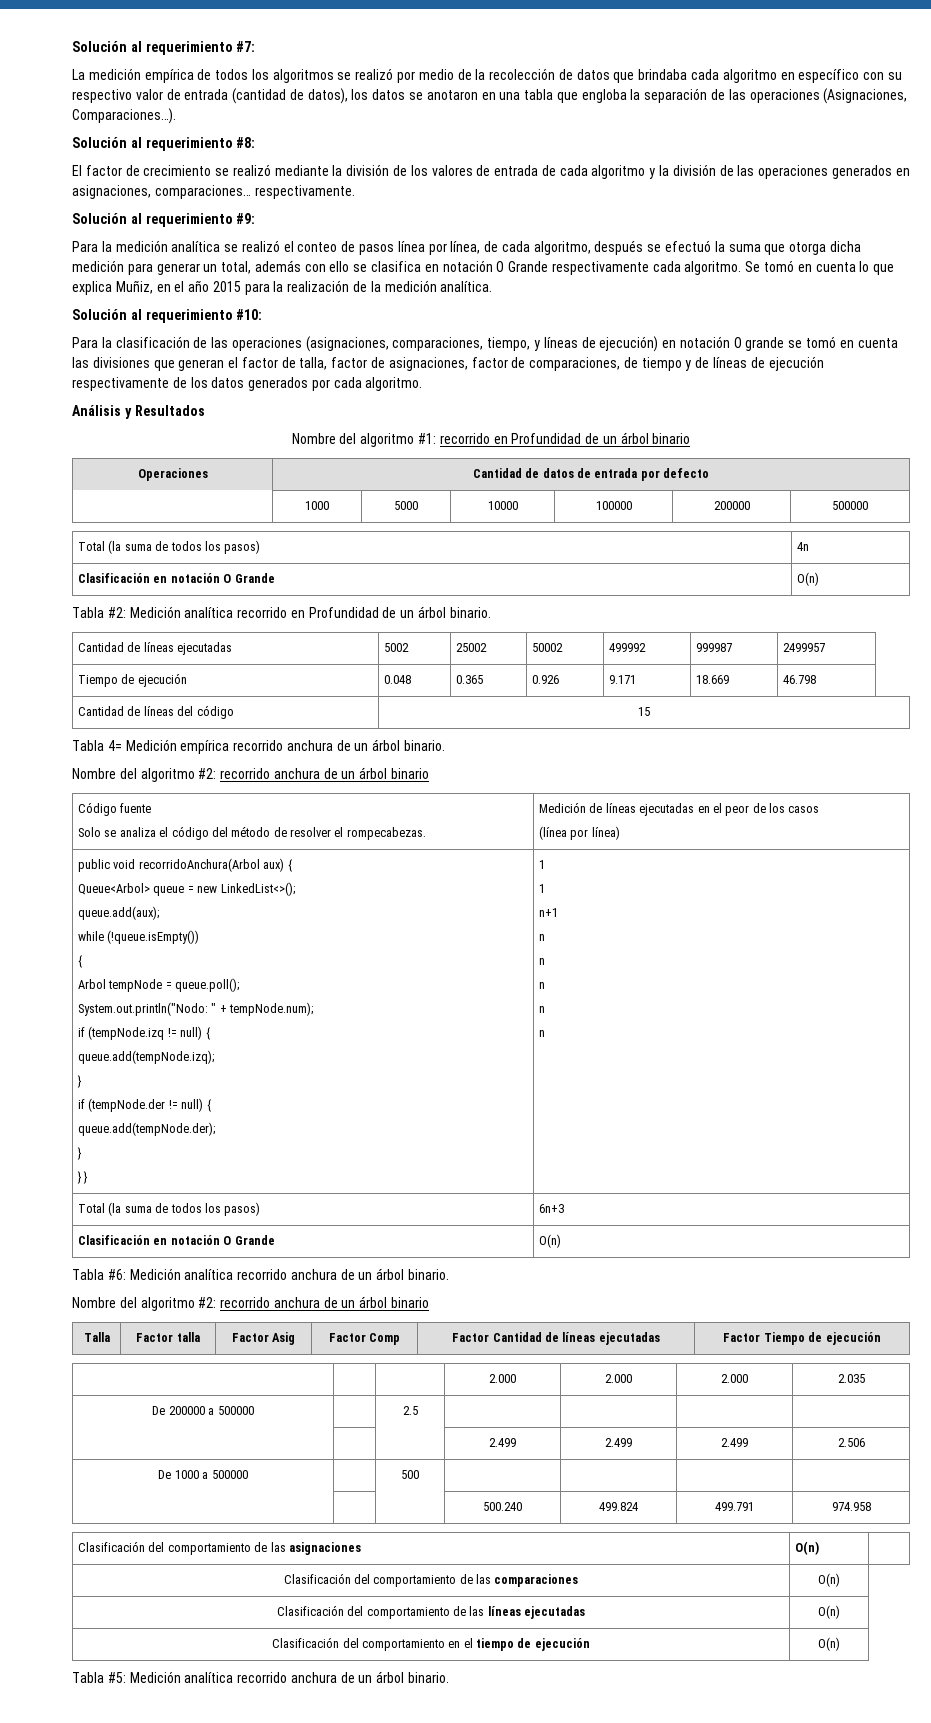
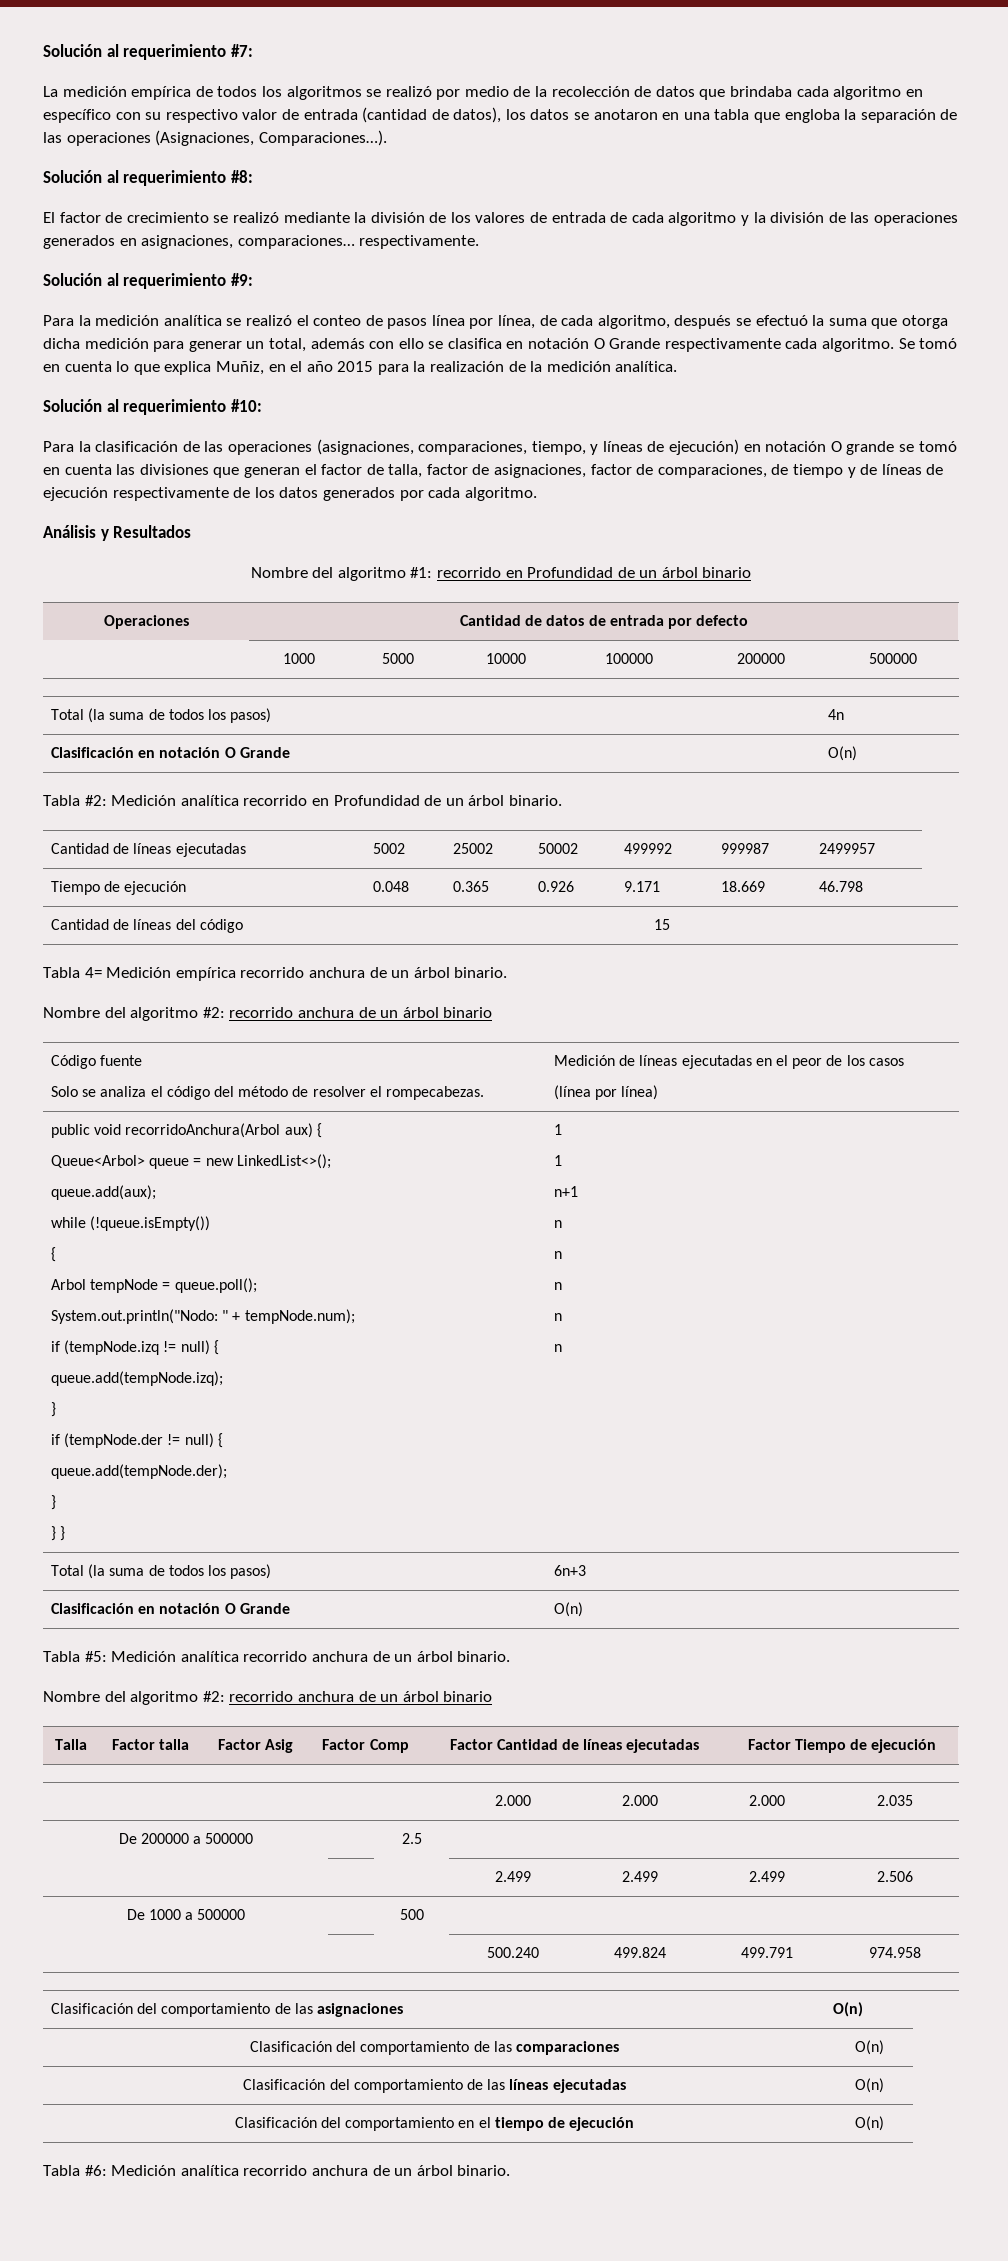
[107,1269,126,1280] #6: -> [84,1651,107,1662] #5:
[107,1672,126,1683] #5: -> [84,2165,107,2176] #6:

